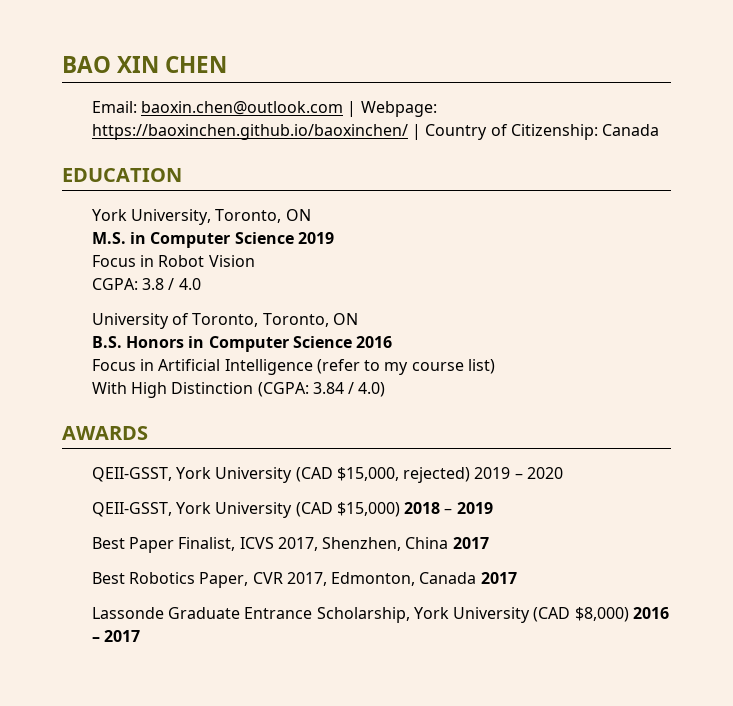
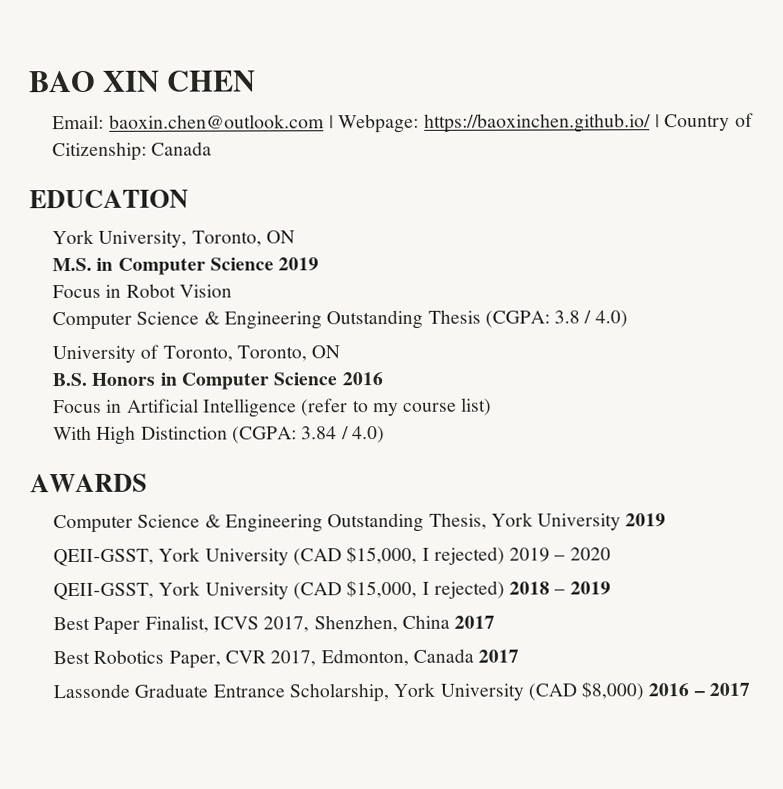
[91,124,408,140] https://baoxinchen.github.io/baoxinchen/ -> [423,113,651,133] https://baoxinchen.github.io/
[91,278,138,290] CGPA: -> [52,309,550,331] Computer Science & Engineering Outstanding Thesis (CGPA:
[178,278,201,290] 4.0 -> [594,310,628,328] 4.0)
[91,467,399,483] // QEII-GSST, York University (CAD $15,000, -> [53,512,667,534] [53,545,430,567] // Computer Science & Engineering Outstanding Thesis, York University 2019 // QEII-GSST, York University (CAD $15,000, I
[336,502,400,517] $15,000) -> [346,579,505,599] $15,000, I rejected)

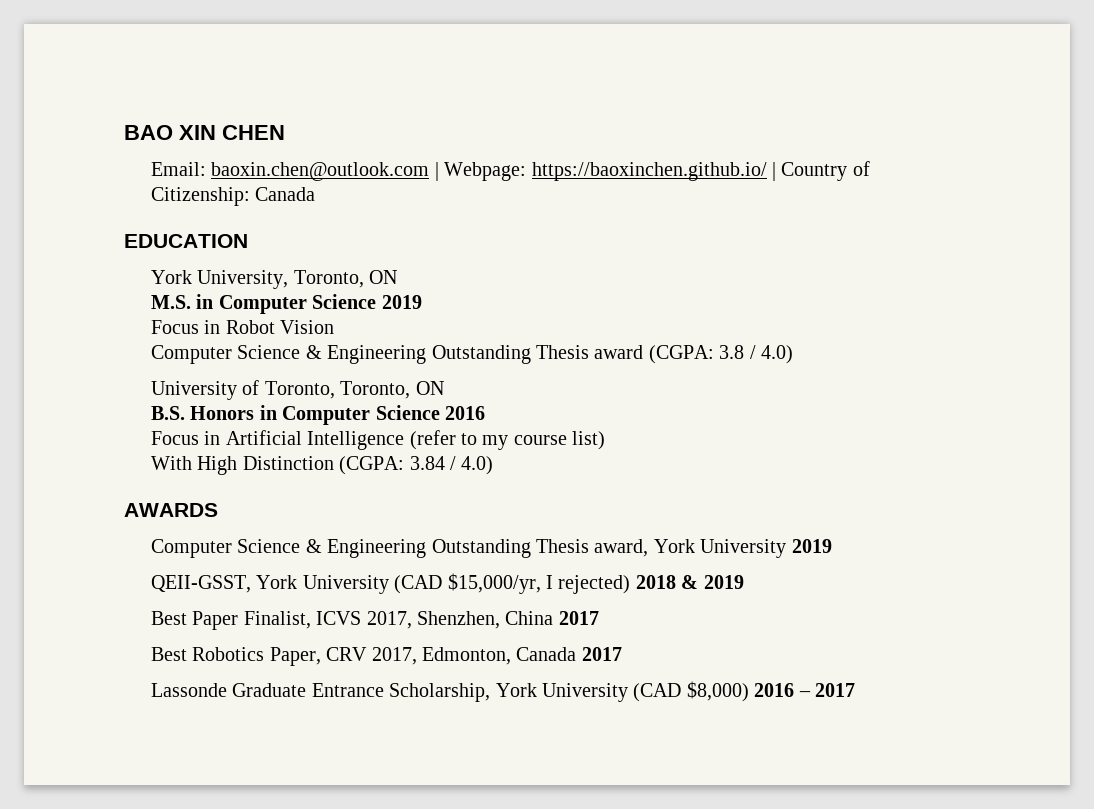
(481, 316) none -> [594,345,644,359] award
[428,512,487,530] Thesis, -> [536,539,649,557] Thesis award,
[346,545,611,565] [53,579,418,601] $15,000, I rejected) 2019 – 2020 // QEII-GSST, York University (CAD $15,000, -> [447,573,541,594] $15,000/yr,
[554,589,566,595] – -> [681,575,699,589] &
[224,650,266,664] CVR -> [326,647,368,661] CRV

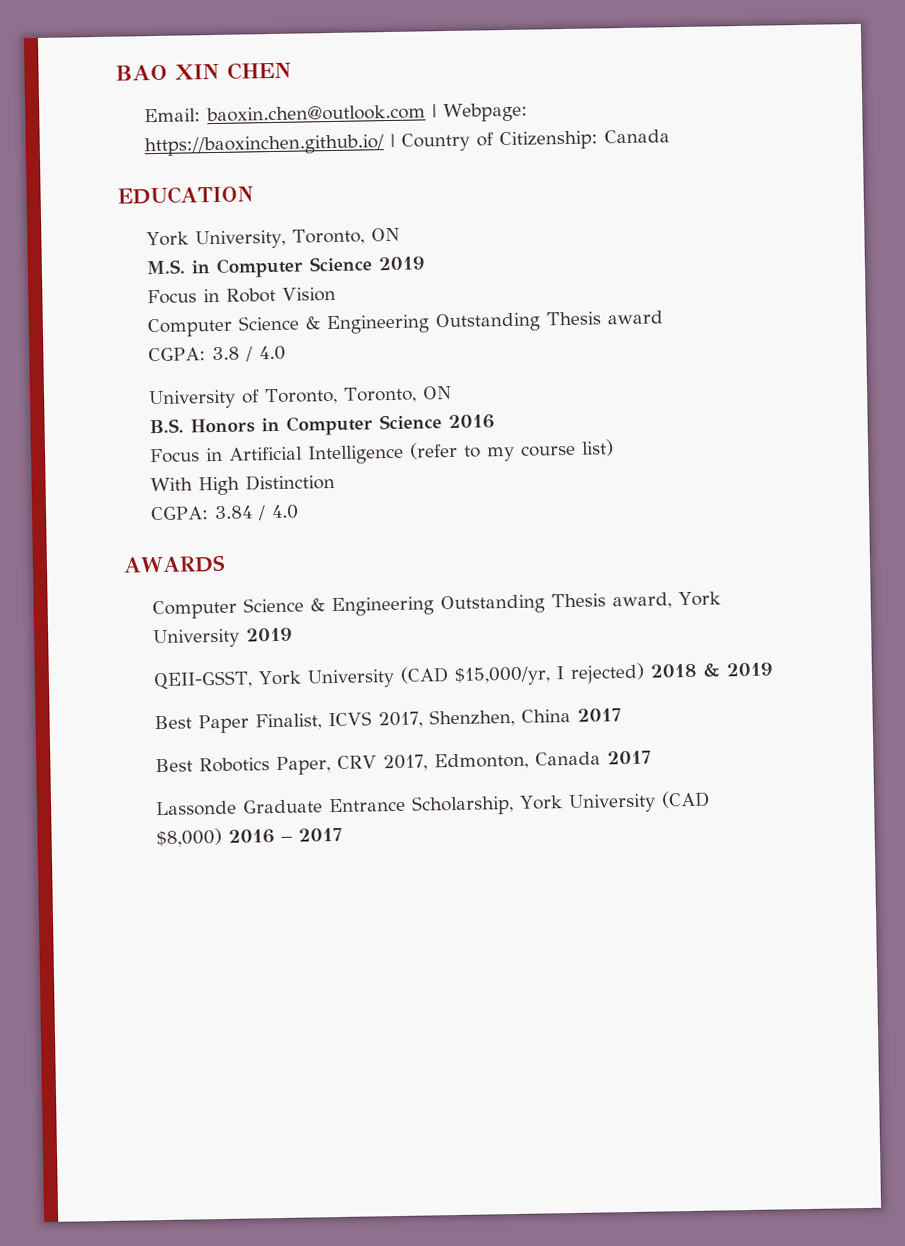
[648,345,714,364] (CGPA: -> [147,347,206,362] // CGPA:
[761,345,794,364] 4.0) -> [258,345,286,361] 4.0
[339,456,405,475] (CGPA: -> [149,506,209,521] // CGPA:
[461,456,494,475] 4.0) -> [270,504,299,520] 4.0

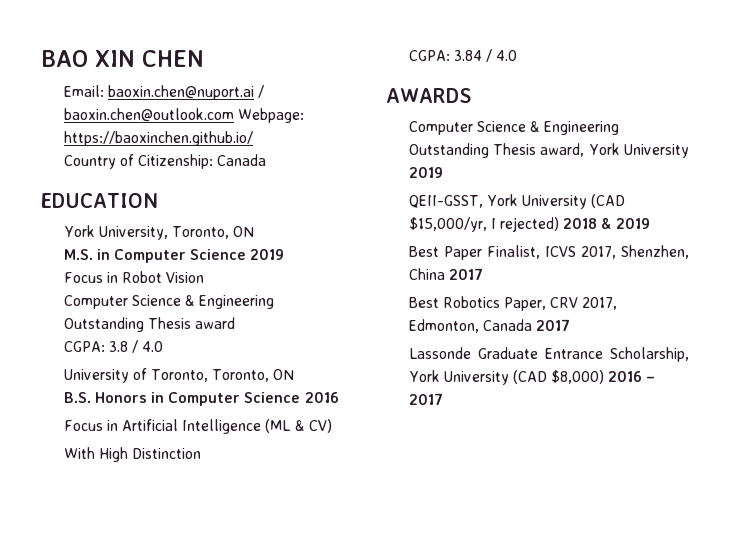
[205,104,437,123] baoxin.chen@outlook.com | -> [107,85,264,100] [63,108,234,122] baoxin.chen@nuport.ai / baoxin.chen@outlook.com
[389,133,395,148] | -> (253, 138) //
[408,439,614,462] (refer to my course list) -> [265,419,332,433] (ML & CV)

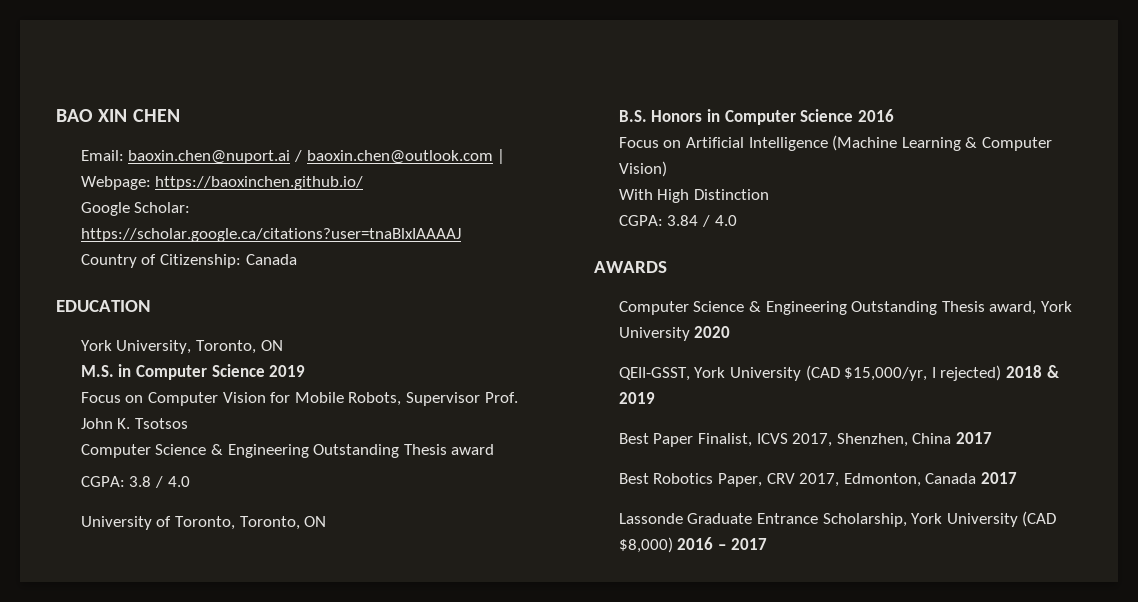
(234, 115) none -> [497,149,506,164] |
(253, 138) none -> [80,202,191,216] [80,228,461,242] // Google Scholar: https://scholar.google.ca/citations?user=tnaBlxIAAAAJ
[106,271,162,283] in Robot -> [125,392,219,406] on Computer
(205, 277) none -> [270,392,518,406] [80,418,189,429] for Mobile Robots, Supervisor Prof. John K. Tsotsos
[106,420,118,431] in -> [663,140,682,148] on
[265,419,332,433] (ML & CV) -> [832,135,1052,151] [618,161,667,177] (Machine Learning & Computer Vision)
[408,167,443,178] 2019 -> [694,326,731,338] 2020

